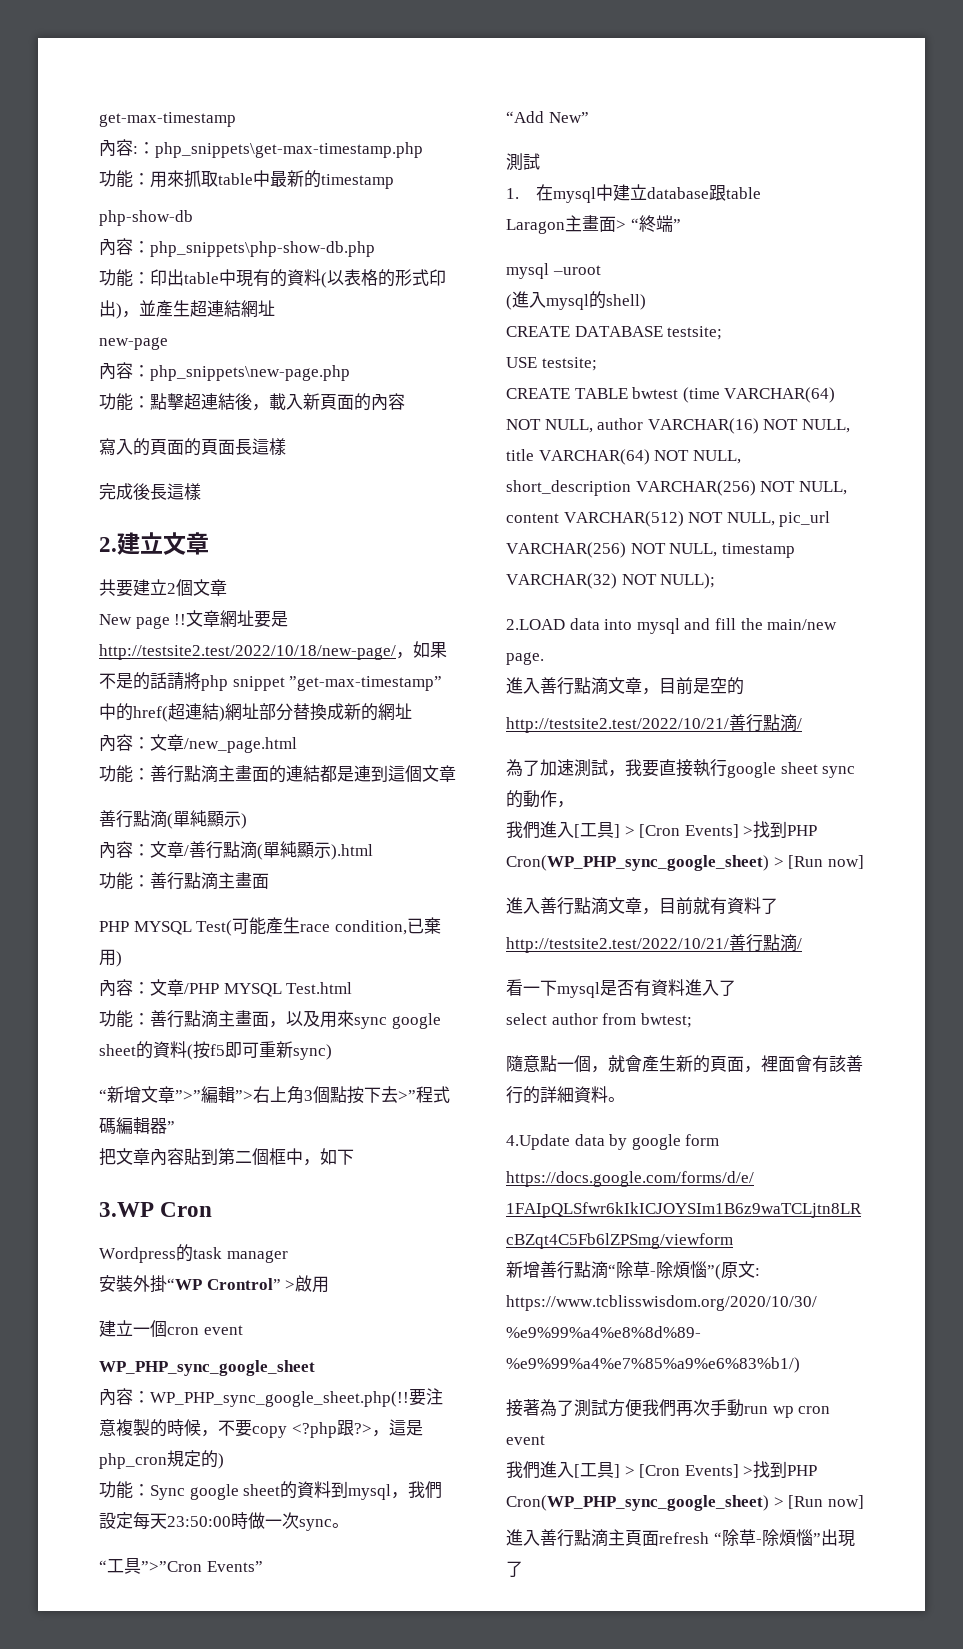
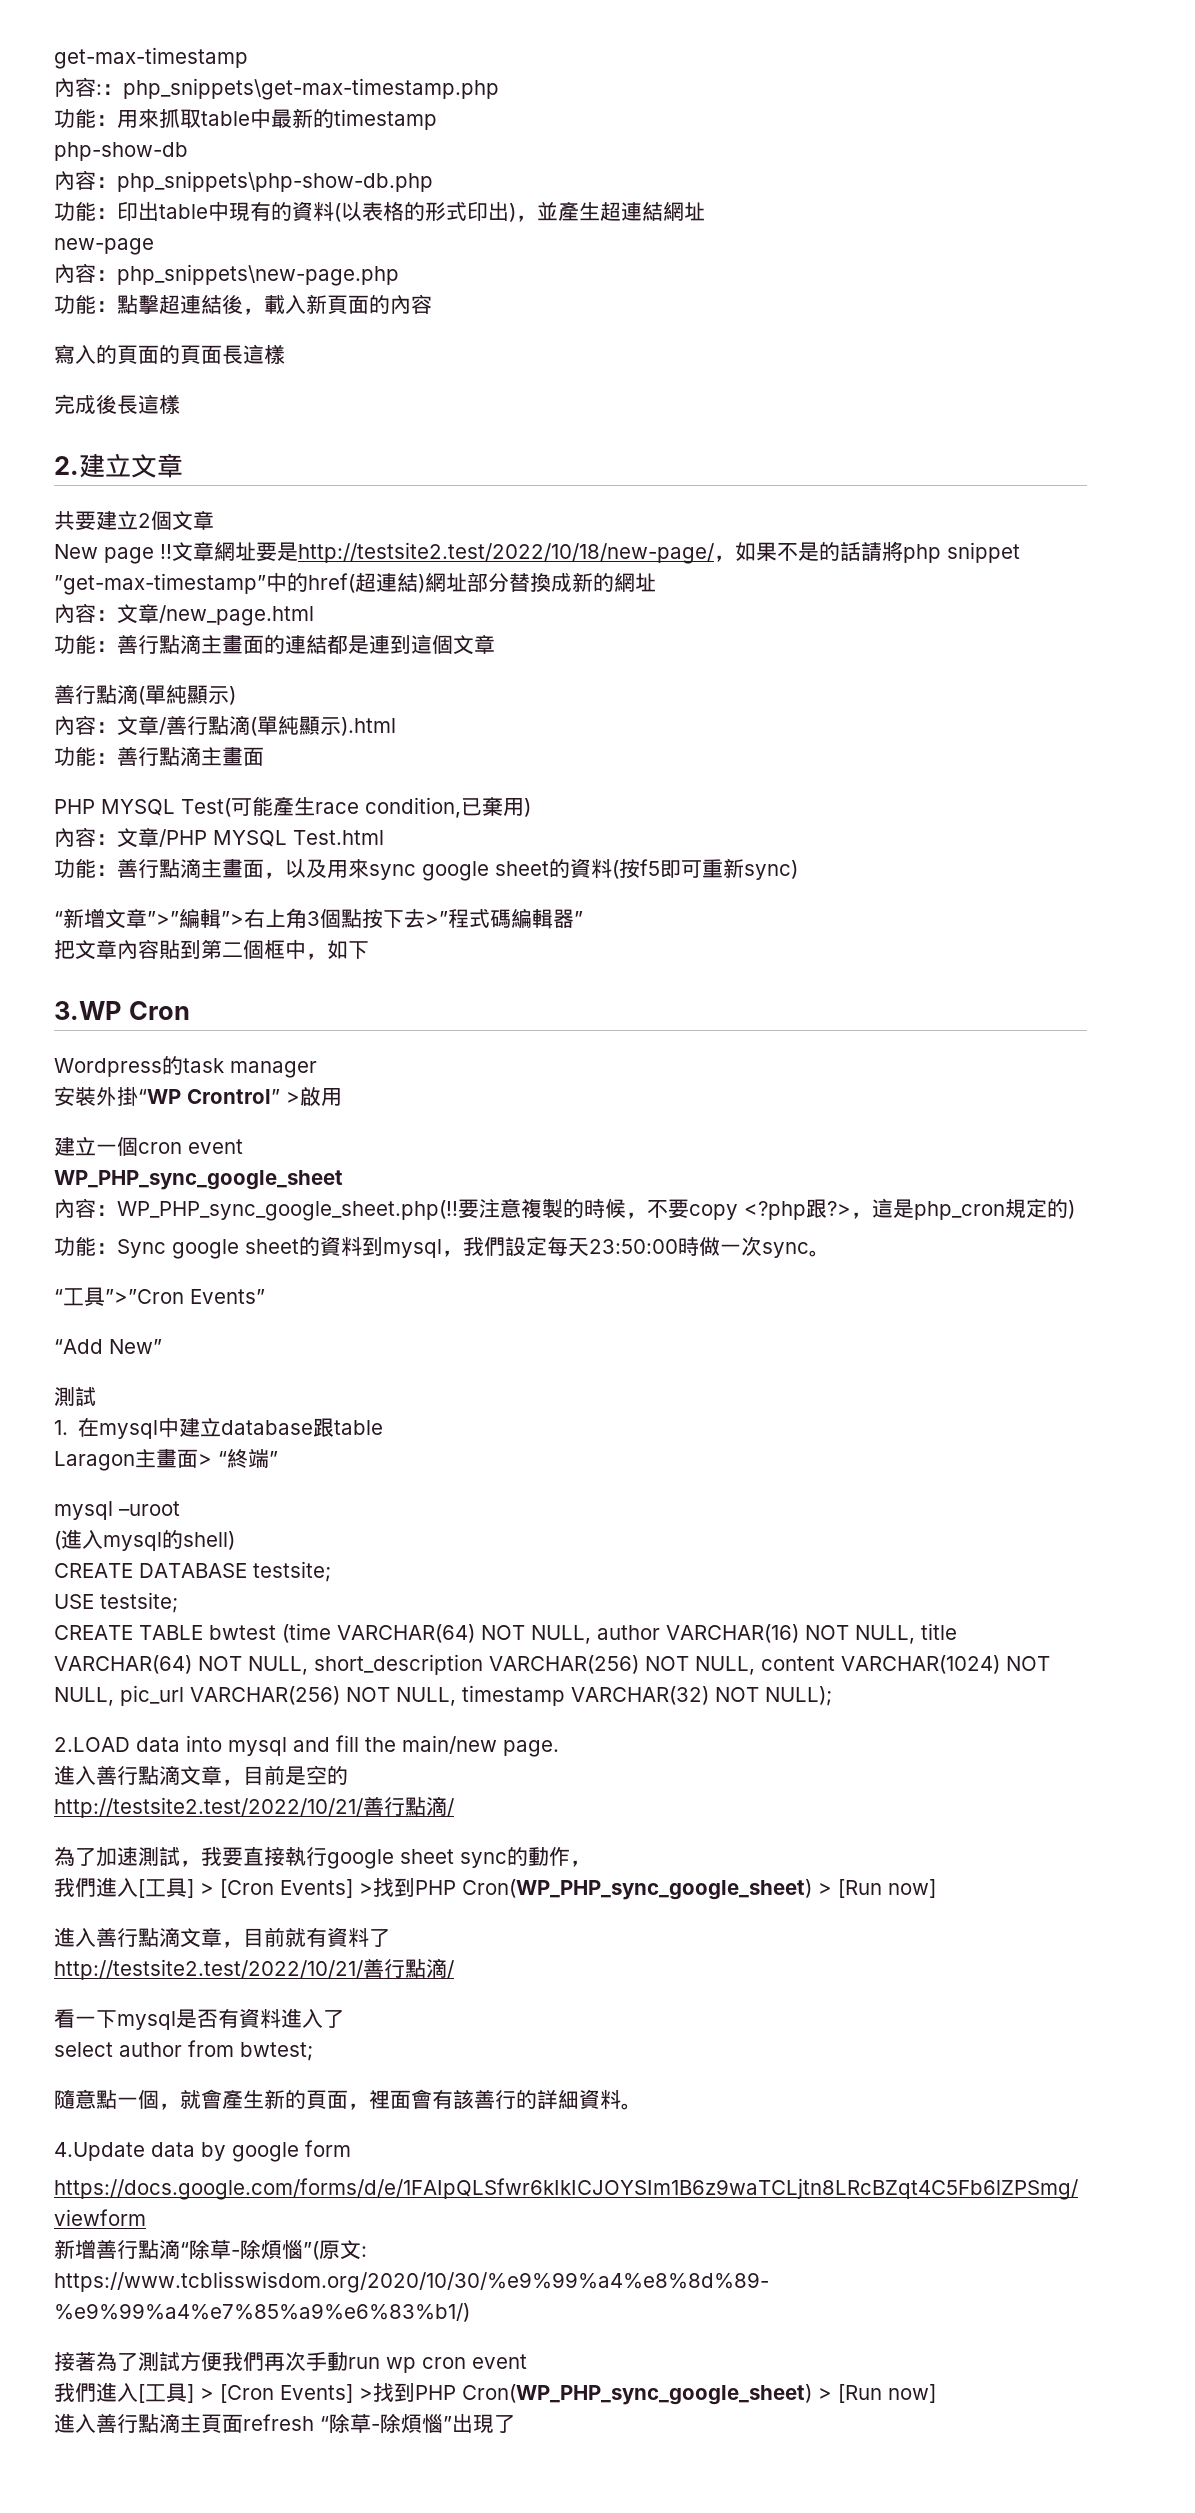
[563,511,684,527] VARCHAR(512) -> [841,1655,1000,1674] VARCHAR(1024)

